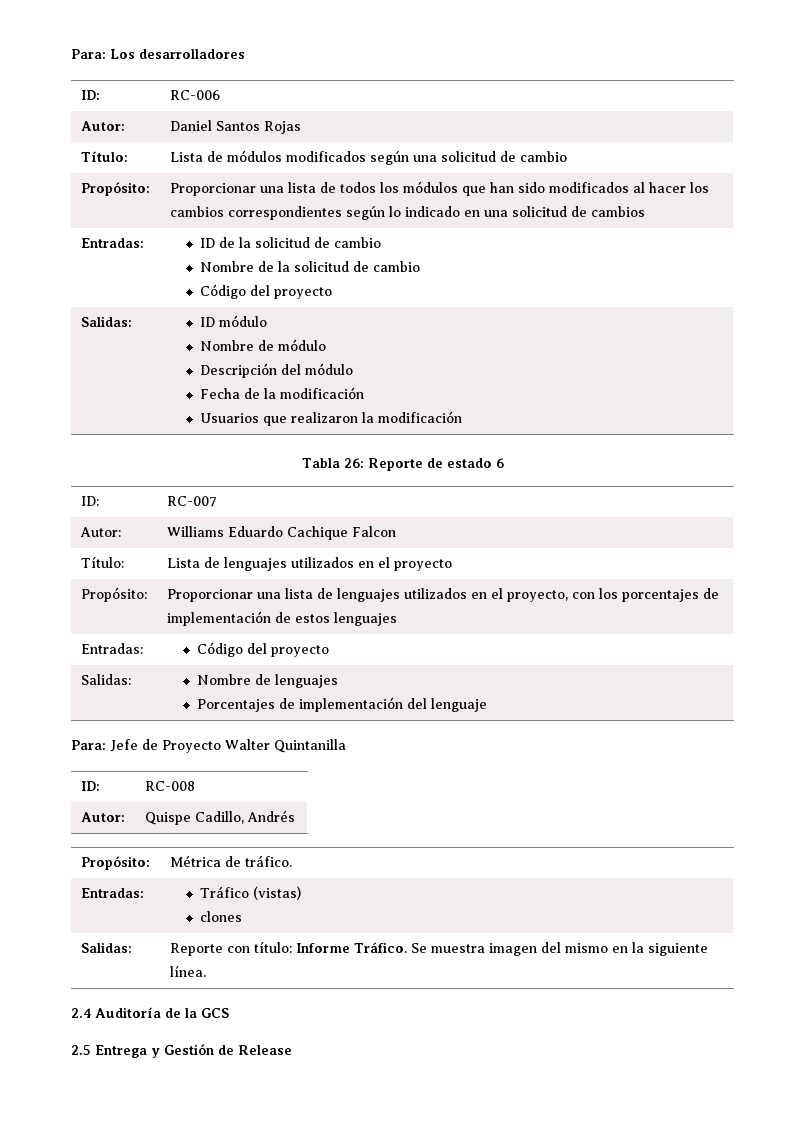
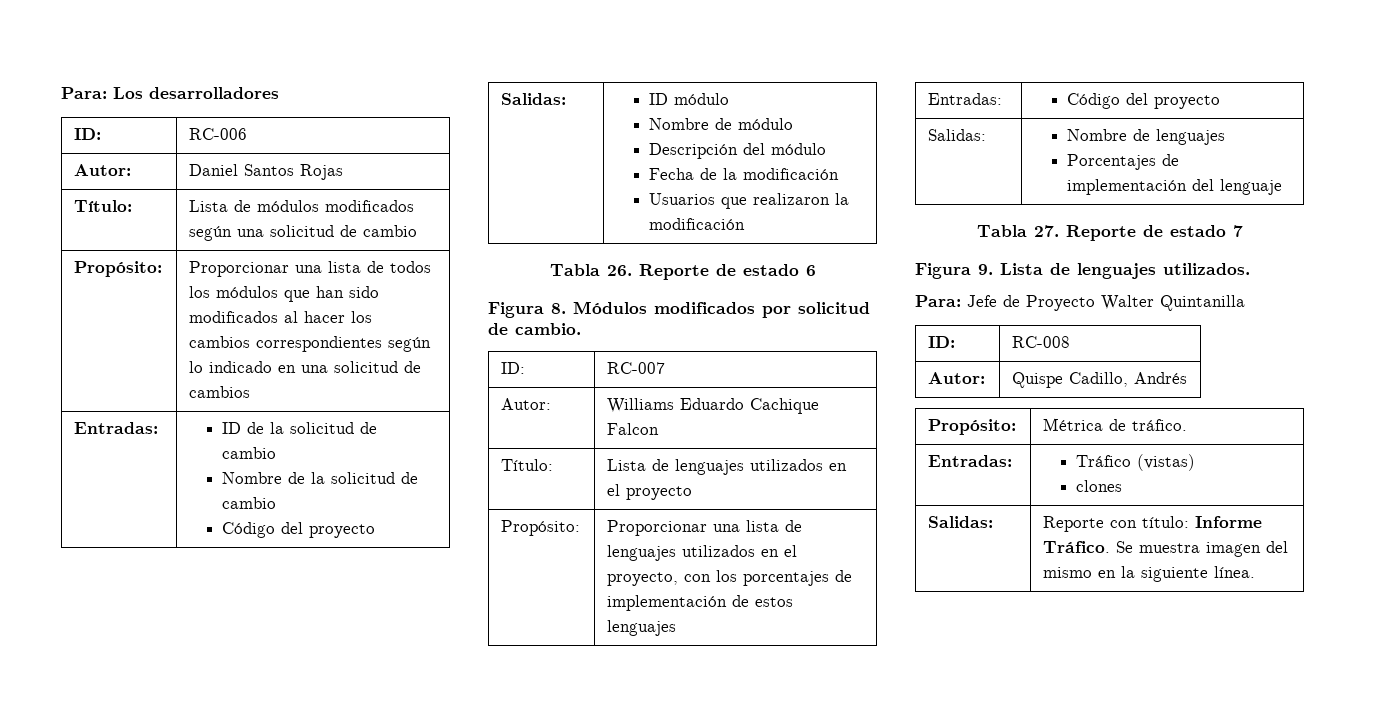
[343,458,364,468] 26: -> [606,265,632,276] 26.
(504, 463) none -> [488,301,870,318] [488,323,581,335] // Figura 8. Módulos modificados por solicitud de cambio.
(488, 705) none -> [976,225,1243,241] [915,263,1250,279] // Tabla 27. Reporte de estado 7 // Figura 9. Lista de lenguajes utilizados.
[71,1007,229,1018] [71,1044,292,1058] // 2.4 Auditoría de la GCS // 2.5 Entrega y Gestión de Release -> (1256, 572) none

